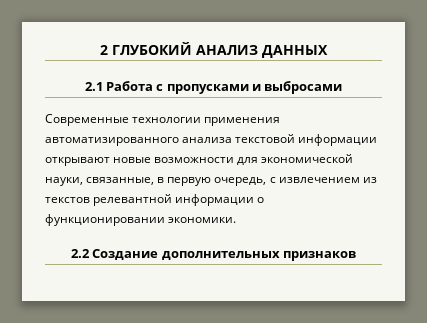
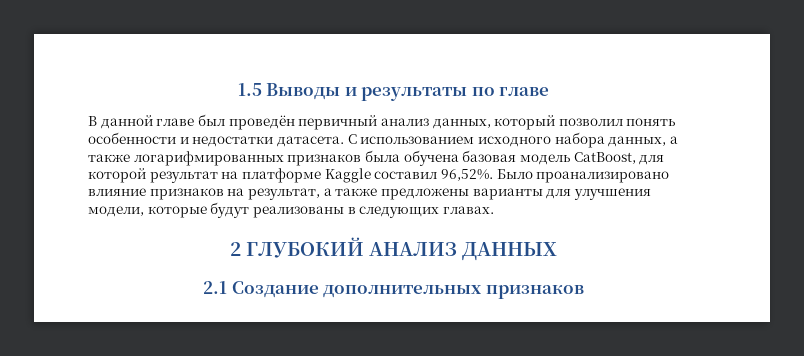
(100, 50) none -> [237,83,550,101] [88,114,676,130] [88,132,678,148] [88,150,665,166] [88,168,670,183] [88,188,651,200] [88,202,494,218] 1.5 Выводы и результаты по главе // В данной главе был проведён первичный анализ данных, который позволил понять особенности и недостатки датасета. С использованием исходного набора данных, а также логарифмированных признаков была обучена базовая модель CatBoost, для которой результат на платформе Kaggle составил 96,52%. Было проанализировано влияние признаков на результат, а также предложены варианты для улучшения модели, которые будут реализованы в следующих главах. //
[105,81,343,94] [45,114,281,126] [45,134,378,146] [45,154,354,166] [45,177,377,186] [45,194,265,206] [45,214,237,226] [70,249,90,258] Работа с пропусками и выбросами // Современные технологии применения автоматизированного анализа текстовой информации открывают новые возможности для экономической науки, связанные, в первую очередь, с извлечением из текстов релевантной информации о функционировании экономики. // 2.2 -> (228, 287) none

